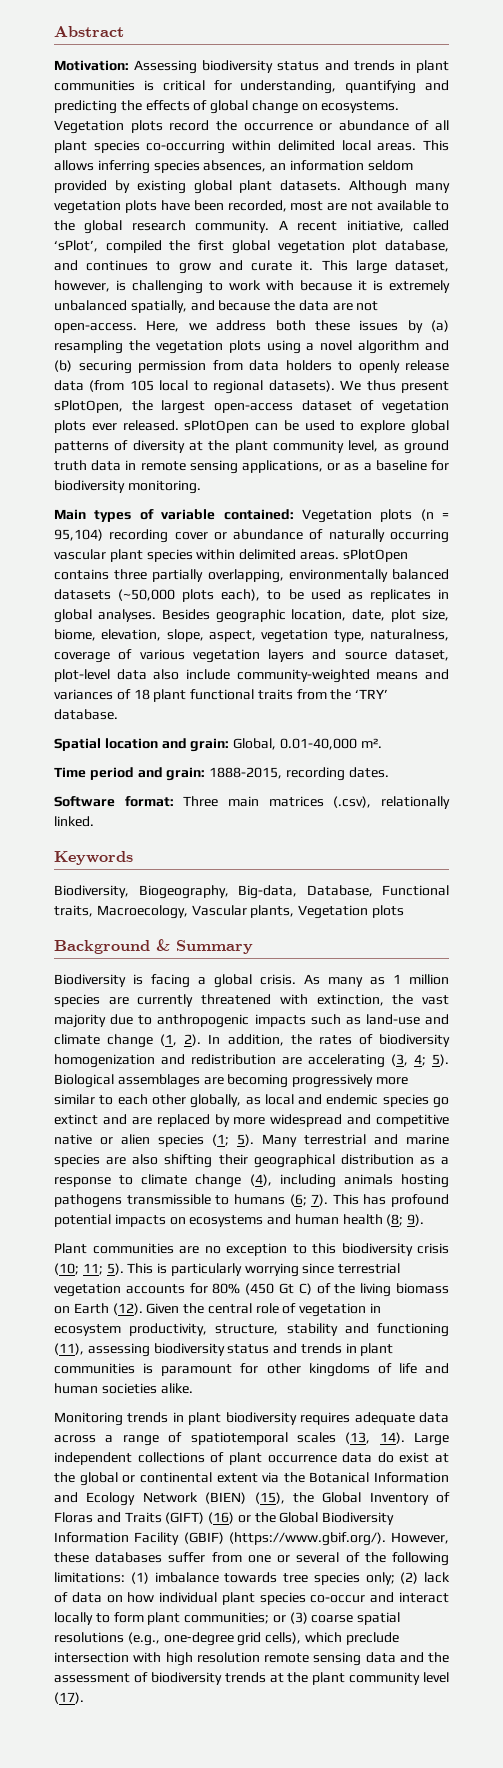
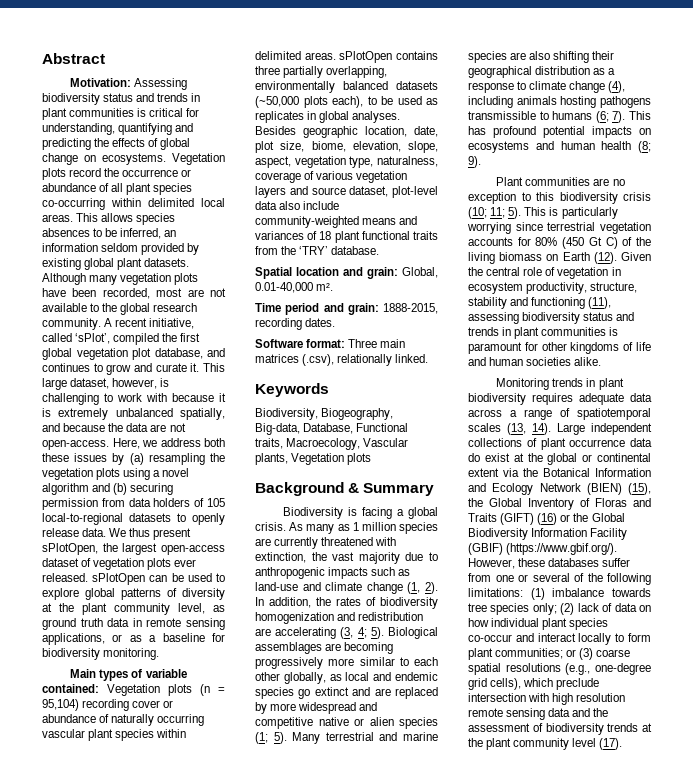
[97,160,267,174] inferring species absences, -> [136,213,176,225] [42,228,162,239] species absences to be inferred,
[338,360,449,373] [54,380,335,394] to openly release data (from 105 local to regional datasets). -> [194,498,225,507] [42,513,225,525] [42,528,107,537] of 105 local-to-regional datasets to openly release data.

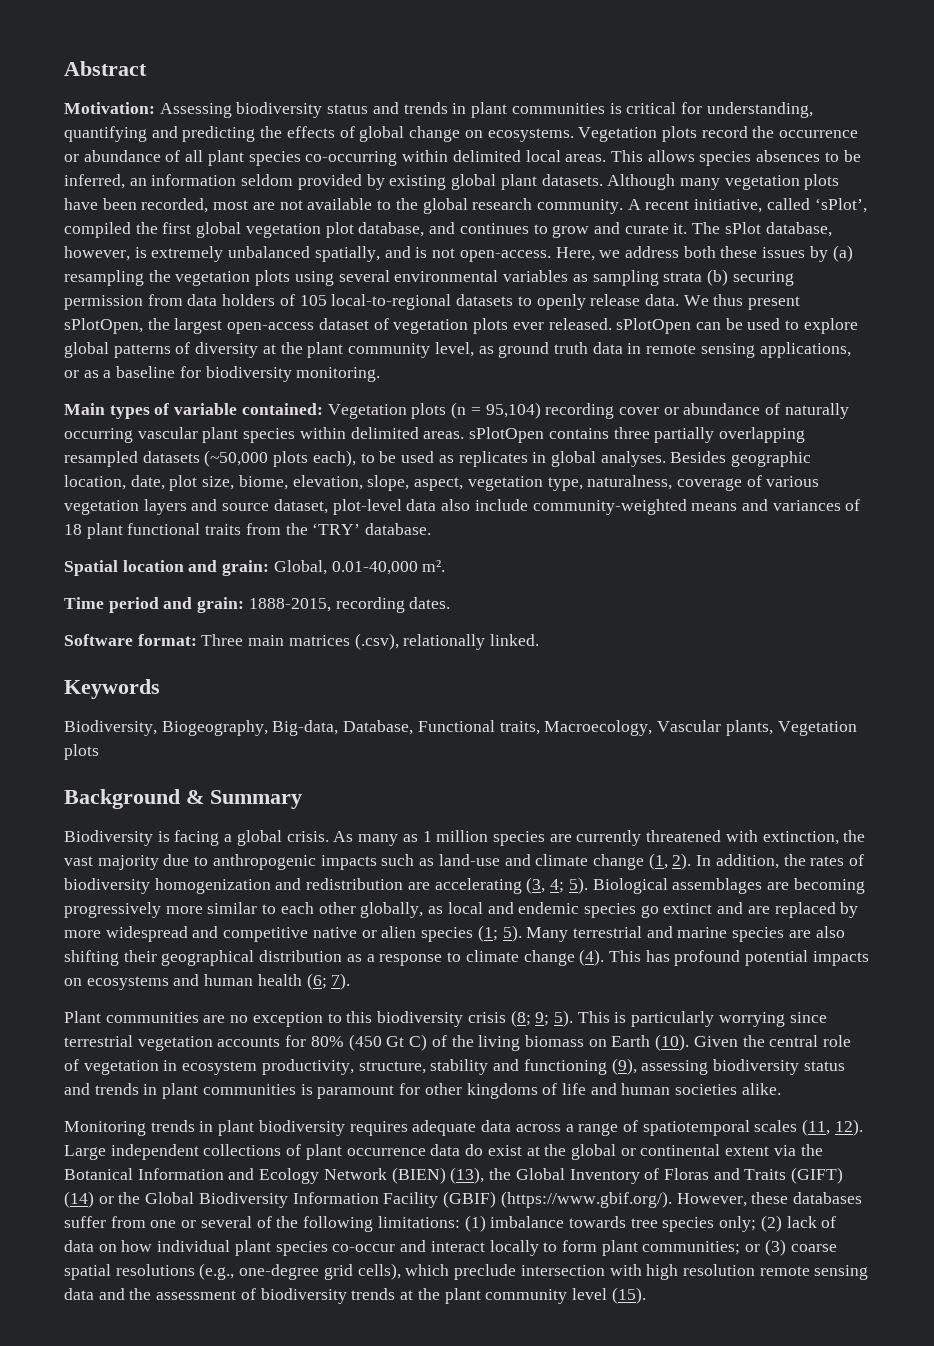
[203,363,225,372] [42,378,170,390] [42,393,226,405] [42,408,226,420] [42,423,167,432] This large dataset, however, is challenging to work with because it is extremely unbalanced spatially, and because the data are -> [692,222,832,237] [64,246,428,262] The sPlot database, however, is extremely unbalanced spatially, and is
[153,468,190,477] [42,483,111,495] a novel algorithm and -> [338,270,703,286] several environmental variables as sampling strata
[326,66,388,78] [255,81,388,93] overlapping, environmentally balanced -> [718,427,805,443] [64,451,138,467] overlapping resampled
[608,81,626,93] [468,96,651,108] [468,111,626,123] (4), including animals hosting pathogens transmissible to humans (6; 7). -> [579,949,605,966] (4).
[638,141,651,153] [468,156,481,168] (8; 9). -> [306,973,351,990] (6; 7).
[468,207,506,219] (10; 11; -> [510,1010,550,1027] (8; 9;
[593,252,617,264] (12). -> [655,1034,690,1051] (10).
[588,297,612,309] (11), -> [611,1058,637,1075] (9),
[507,423,551,435] (13, 14). -> [802,1119,863,1136] (11, 12).
[628,483,651,495] (15), -> [450,1167,485,1184] (13),
[537,513,558,525] (16) -> [64,1191,94,1208] (14)
[599,738,623,750] (17). -> [611,1287,646,1304] (15).

